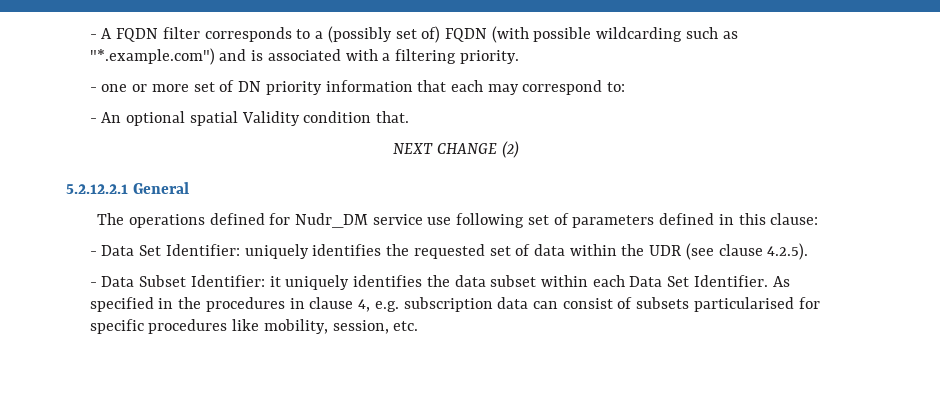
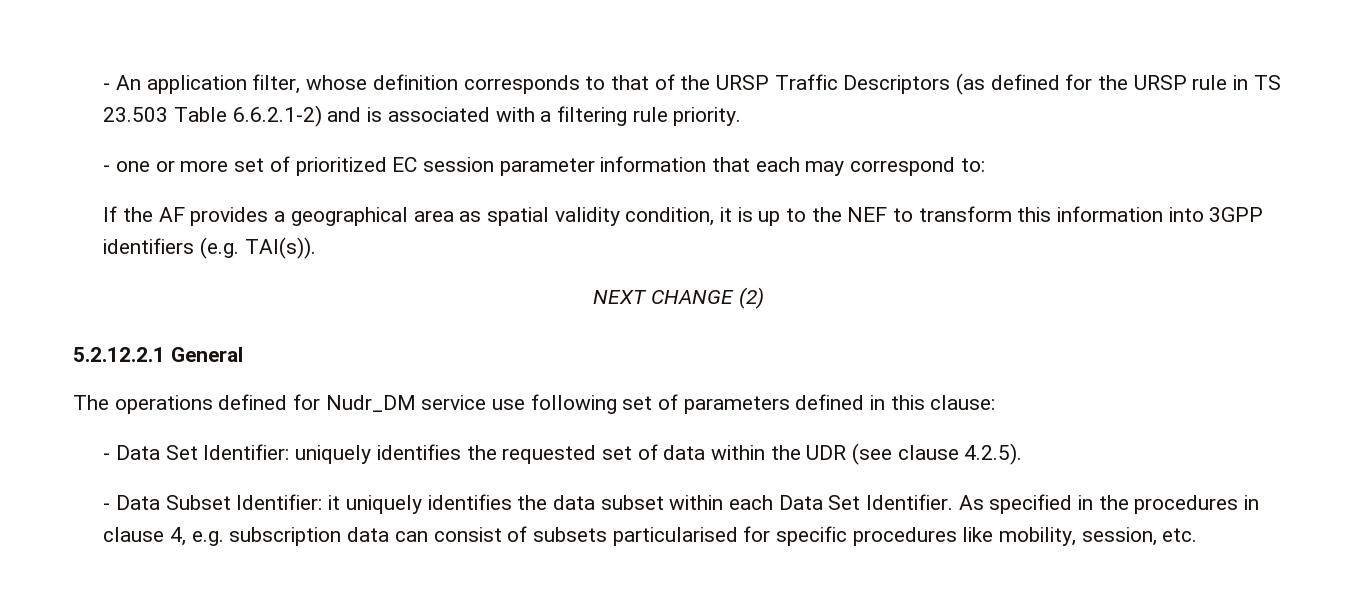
[89,26,738,43] [89,48,215,65] - A FQDN filter corresponds to a (possibly set of) FQDN (with possible wildcarding such as "*.example.com") -> [103,73,1281,95] [103,105,322,127] - An application filter, whose definition corresponds to that of the URSP Traffic Descriptors (as defined for the URSP rule in TS 23.503 Table 6.6.2.1-2)
(457, 56) none -> [632,107,668,122] rule
[238,81,322,95] DN priority -> [295,157,595,176] prioritized EC session parameter
[89,111,410,126] - An optional spatial Validity condition that. -> [103,206,1264,226] [103,237,316,259] If the AF provides a geographical area as spatial validity condition, it is up to the NEF to transform this information into 3GPP identifiers (e.g. TAI(s)).

